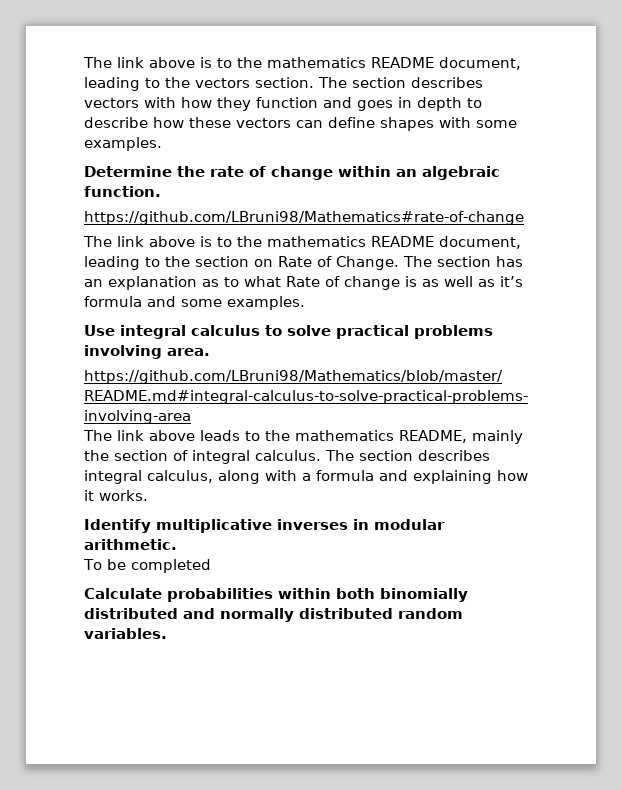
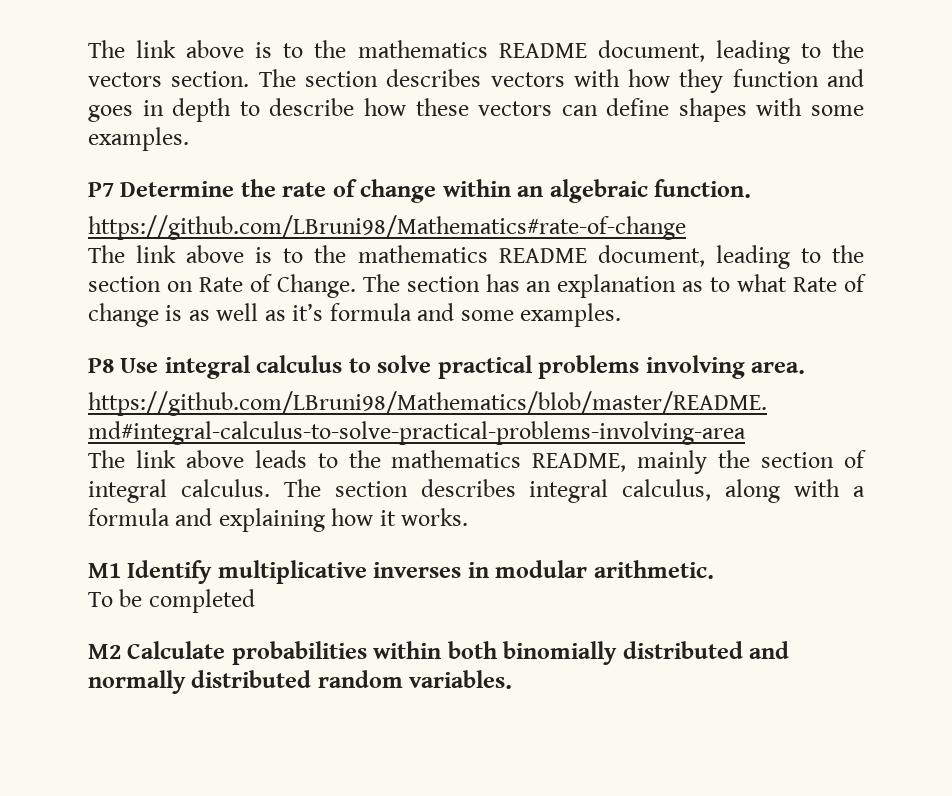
(162, 144) none -> [88,182,114,197] P7
(305, 303) none -> [88,358,114,373] P8
(148, 495) none -> [88,563,121,578] M1
(211, 566) none -> [88,644,121,659] M2

